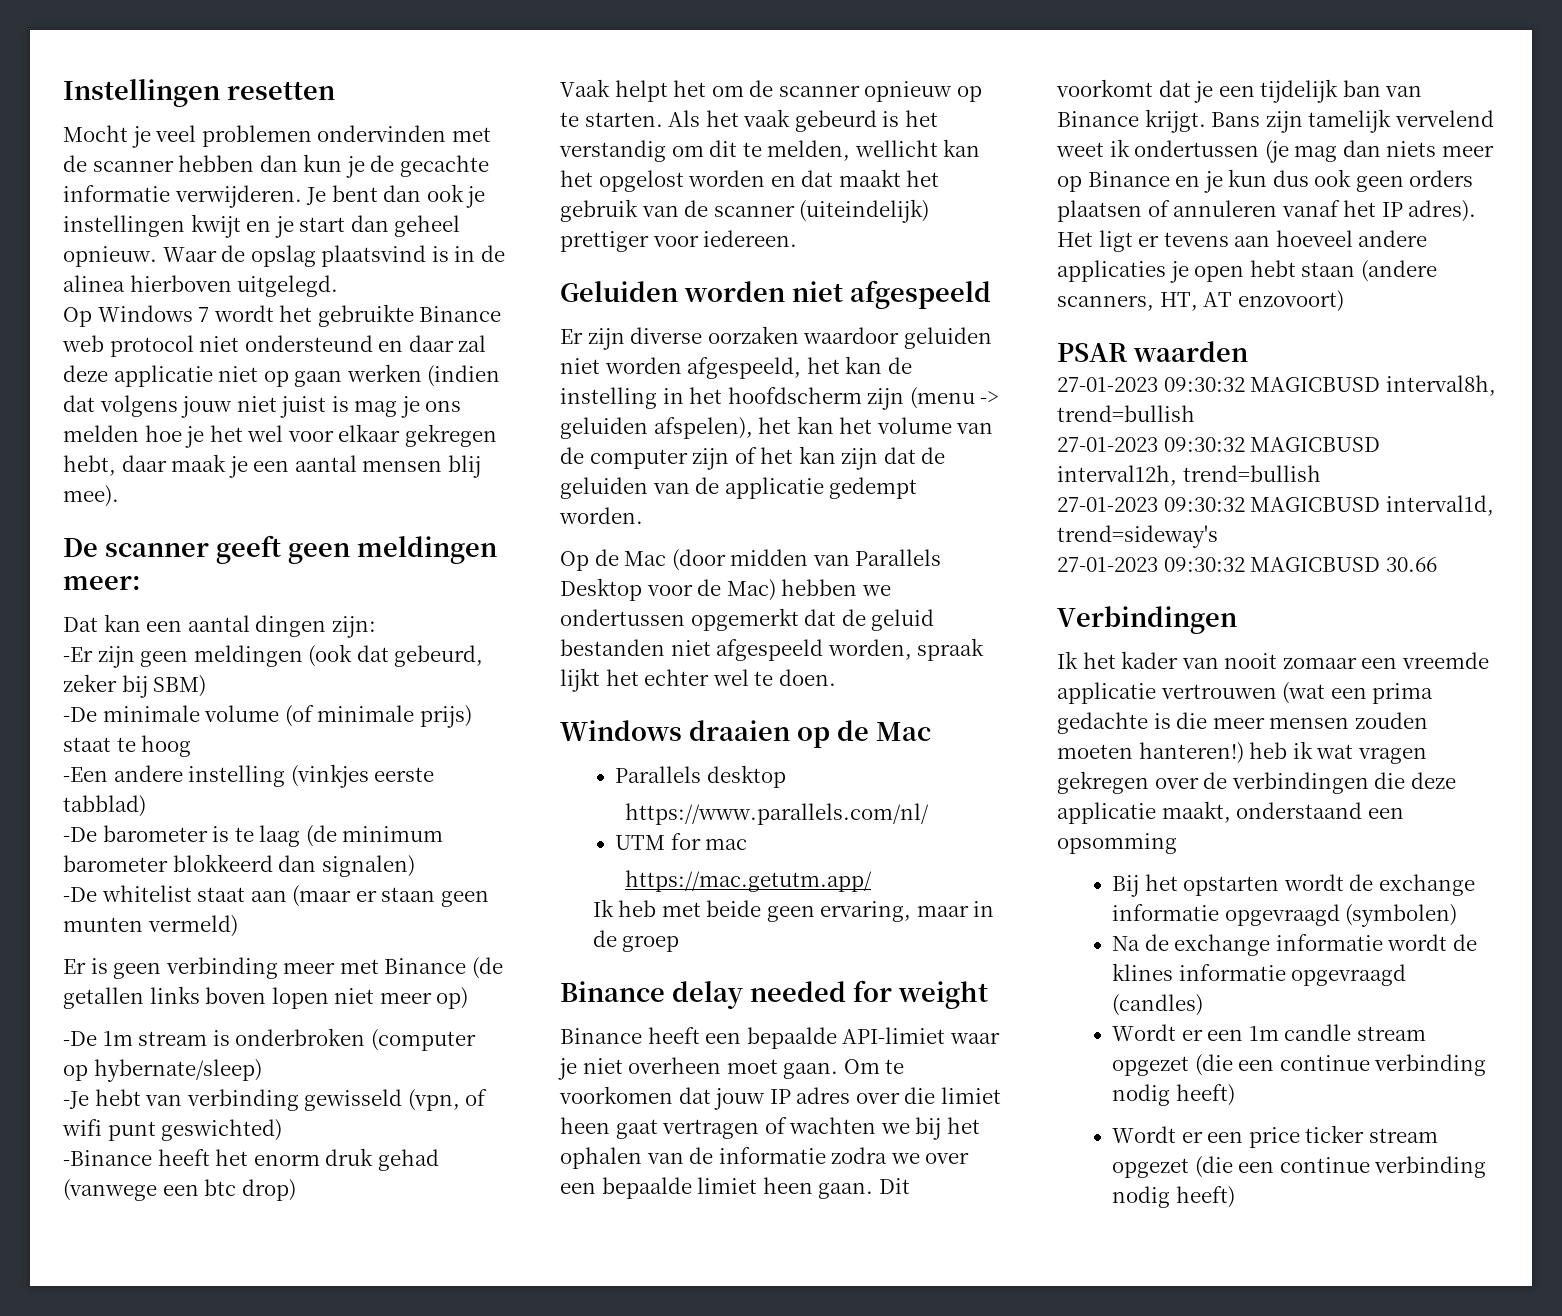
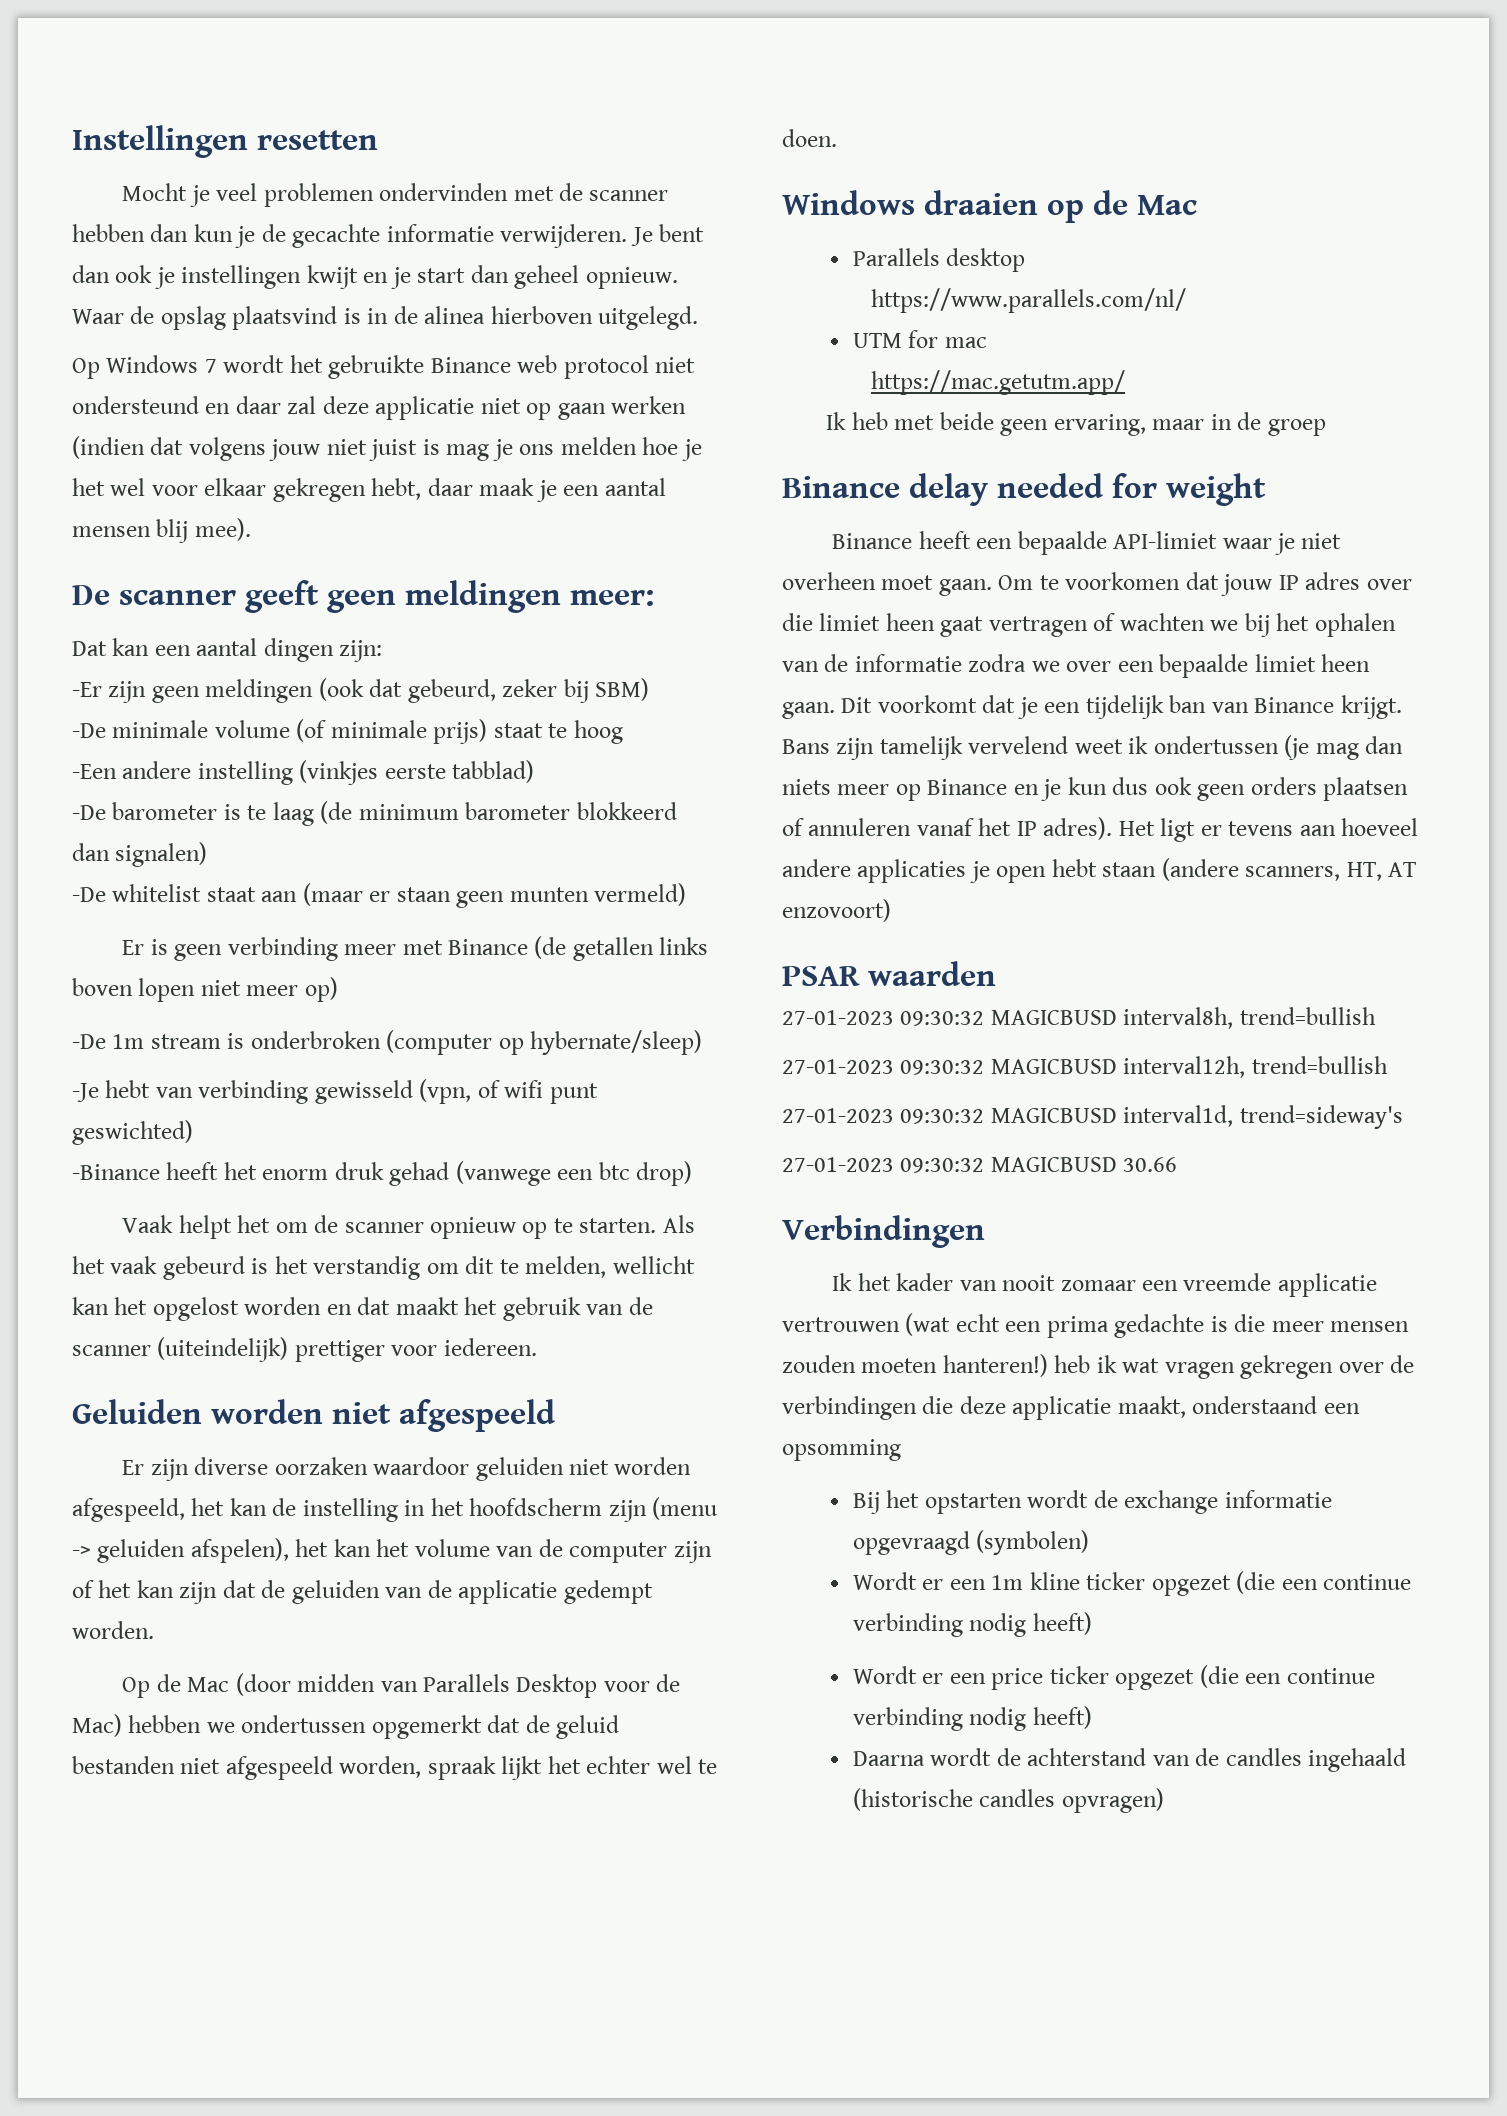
(1326, 693) none -> [955,1314,1000,1332] echt
[1112,934,1477,956] [1112,963,1407,986] [1112,994,1204,1016] // Na de exchange informatie wordt de klines informatie opgevraagd (candles) -> (1090, 1542) none
[1284,1024,1426,1041] candle stream -> [1029,1572,1146,1590] kline ticker
[1368,1128,1438,1143] [1112,1156,1487,1178] [1112,1186,1235,1208] stream opgezet (die een continue verbinding nodig heeft) -> [1115,1665,1375,1690] [852,1706,1092,1731] [852,1748,1407,1772] [852,1788,1164,1813] opgezet (die een continue verbinding nodig heeft) // Daarna wordt de achterstand van de candles ingehaald (historische candles opvragen)

